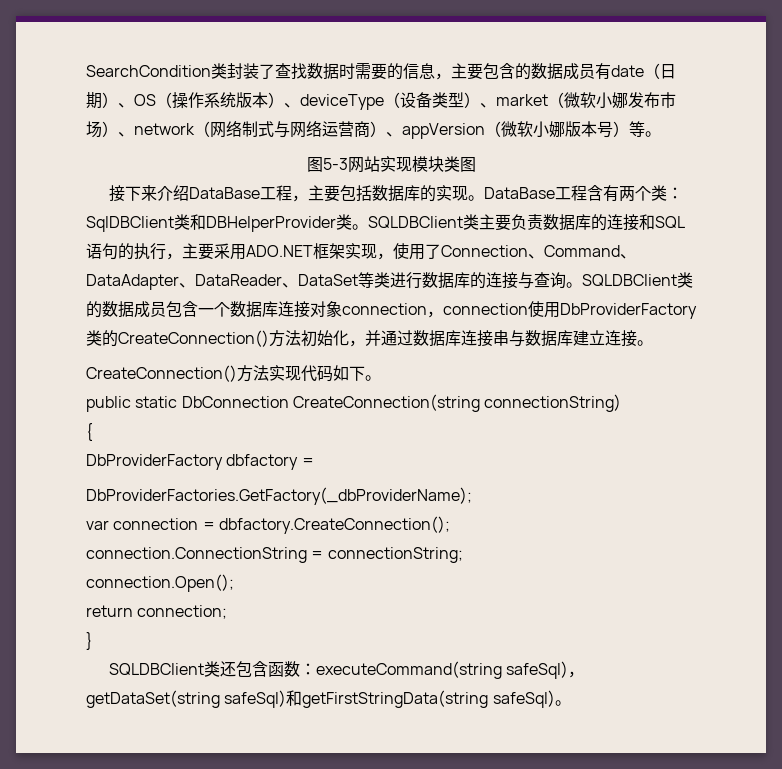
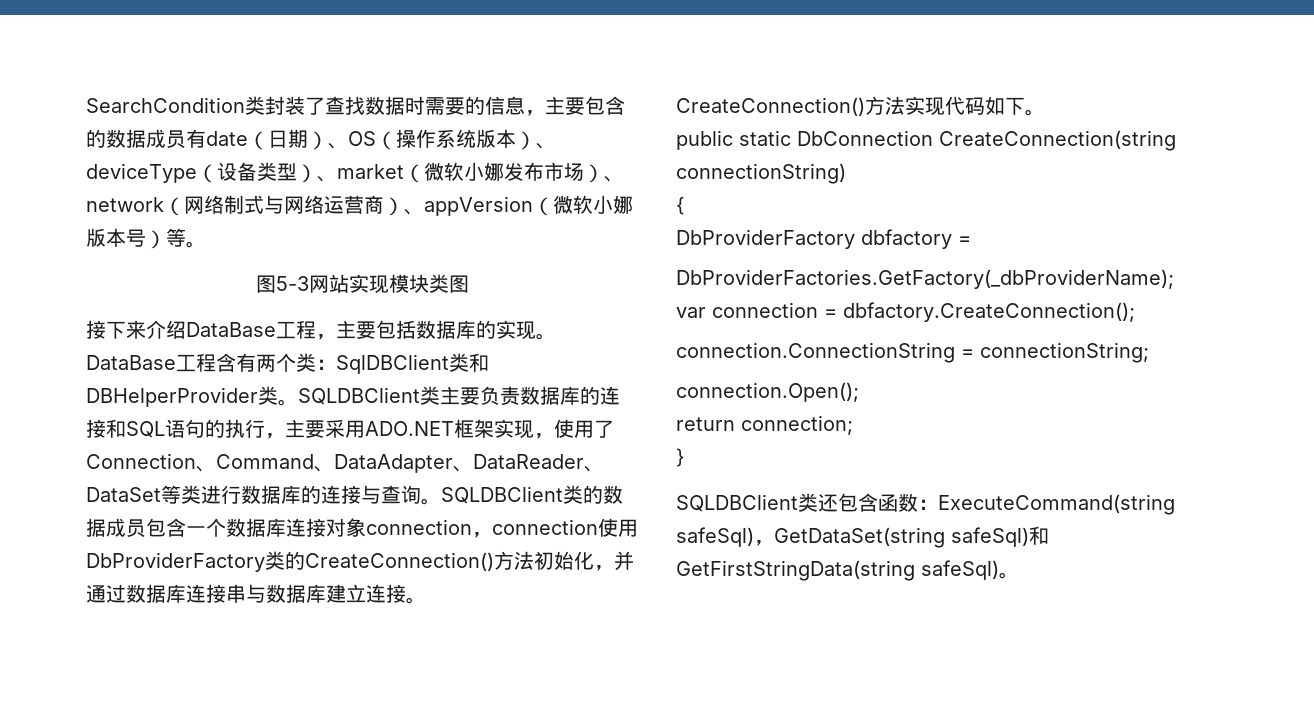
[316,661,585,679] [86,690,489,708] executeCommand(string safeSql)，getDataSet(string safeSql)和getFirstStringData(string -> [938,494,1175,515] [676,526,1049,548] [676,560,915,581] ExecuteCommand(string safeSql)，GetDataSet(string safeSql)和GetFirstStringData(string

